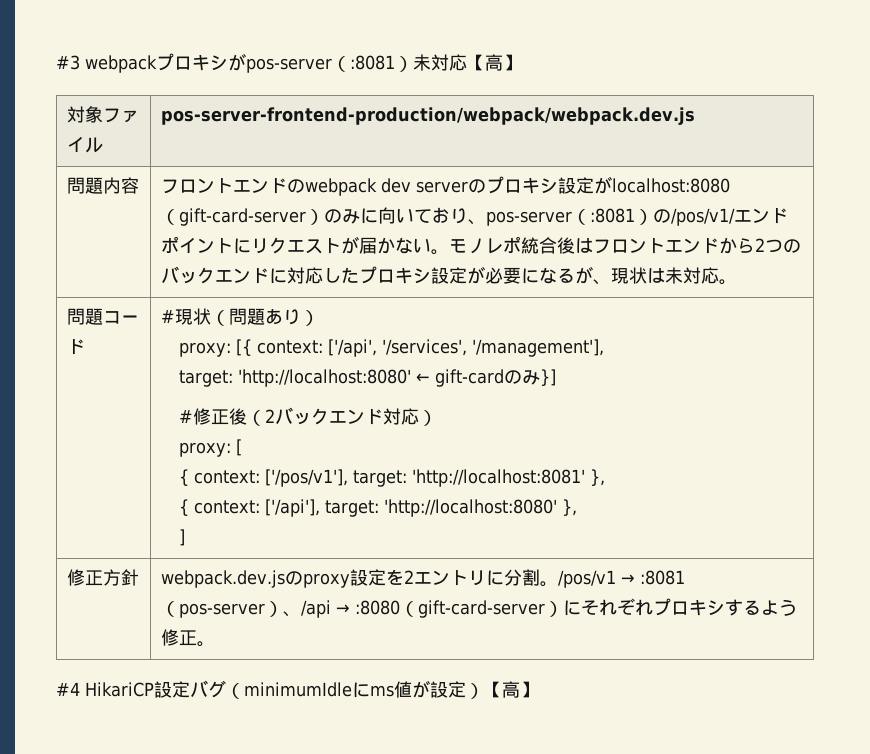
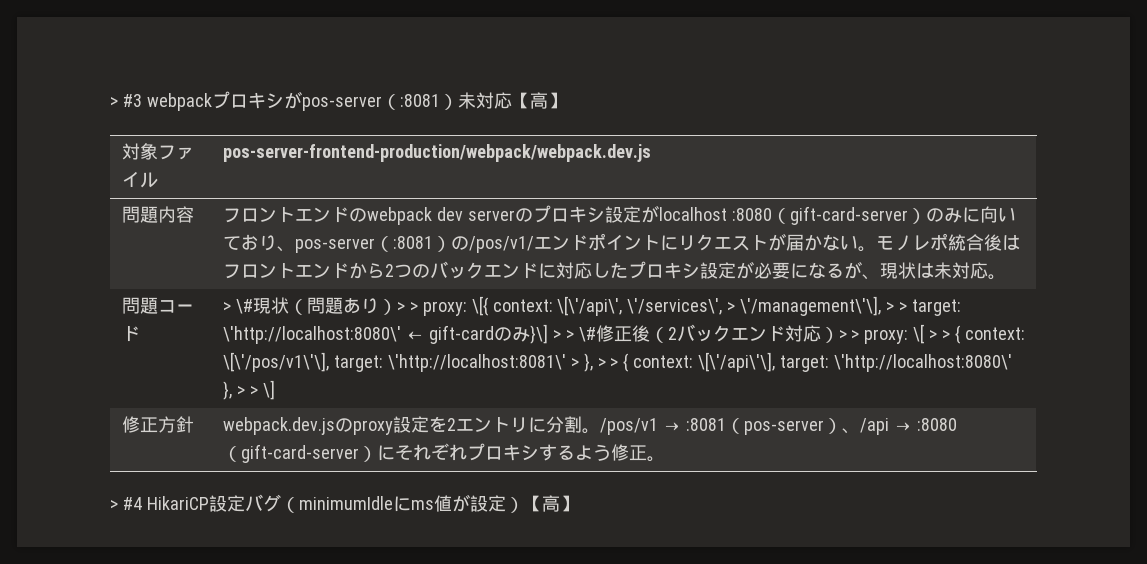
(56, 62) none -> [110,97,118,107] >
[611,178,730,193] localhost:8080 -> [658,207,772,221] localhost :8080
[160,310,175,323] # -> [223,299,254,314] > \#
[179,339,605,357] [179,369,557,387] [179,410,194,423] // proxy: [{ context: ['/api', '/services', '/management'], // target: 'http://localhost:8080' ← gift-cardのみ}] // # -> [397,296,961,316] [223,324,596,344] > > proxy: \[{ context: \[\'/api\', \'/services\', > \'/management\'\], > > target: \'http://localhost:8080\' ← gift-cardのみ}\] > > \#
[179,439,243,457] [179,469,606,487] [179,499,578,517] [179,529,186,546] // proxy: [ // { context: ['/pos/v1'], target: 'http://localhost:8081' }, // { context: ['/api'], target: 'http://localhost:8080' }, // ] -> [838,324,1025,344] [223,352,1012,372] [223,380,275,400] > > proxy: \[ > > { context: \[\'/pos/v1\'\], target: \'http://localhost:8081\' > }, > > { context: \[\'/api\'\], target: \'http://localhost:8080\' }, > > \]
(215, 644) none -> [110,500,118,510] >

